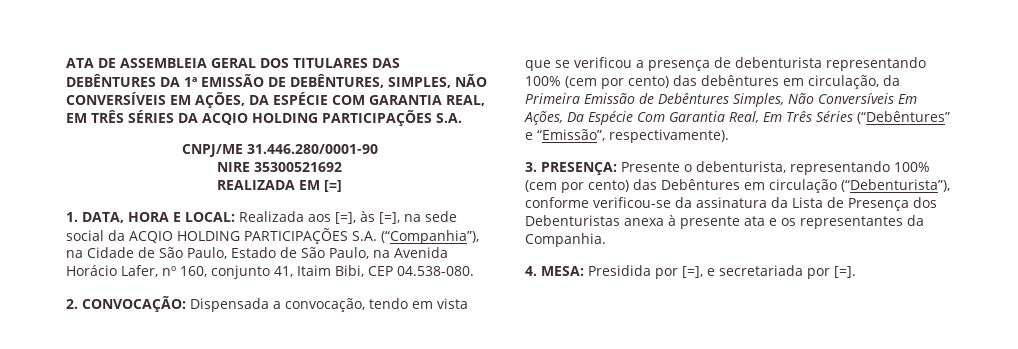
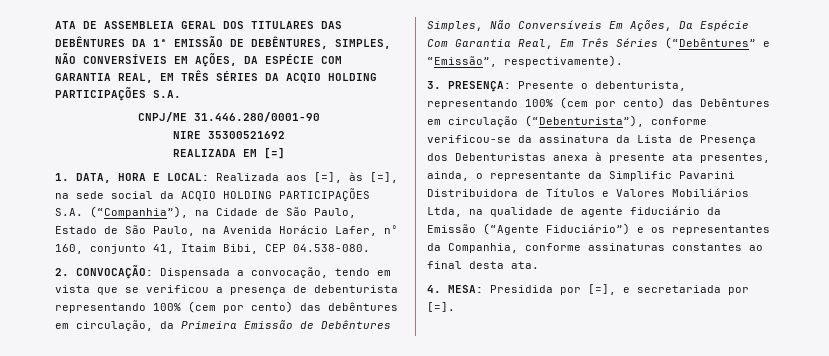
[769,215,924,229] [525,233,606,247] e os representantes da Companhia. -> [700,153,770,163] [427,171,735,181] [427,188,749,197] [427,206,721,217] [427,223,770,235] [427,243,763,253] [427,261,539,269] presentes, ainda, o representante da Simplific Pavarini Distribuidora de Títulos e Valores Mobiliários Ltda, na qualidade de agente fiduciário da Emissão (“Agente Fiduciário”) e os representantes da Companhia, conforme assinaturas constantes ao final desta ata.

